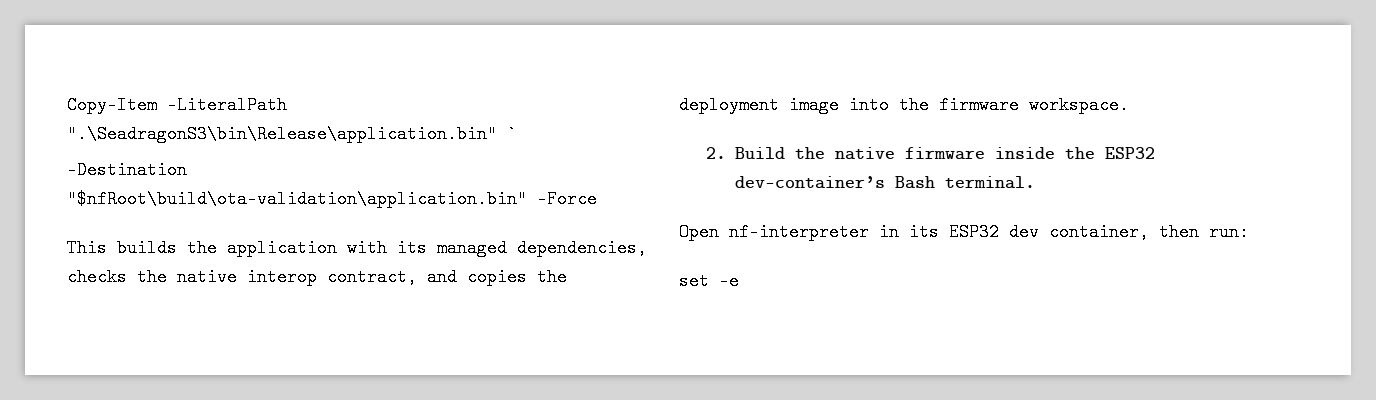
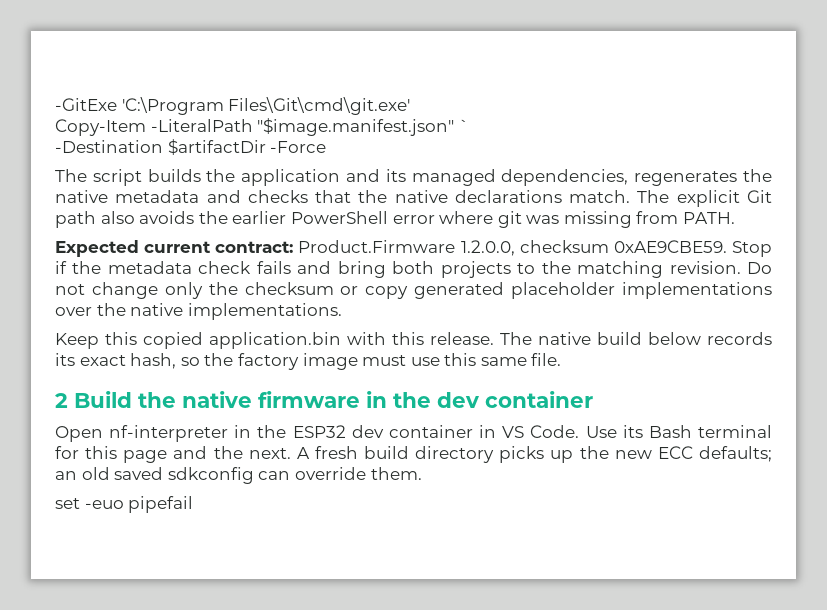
(67, 105) none -> [55,97,411,115] -GitExe 'C:\Program Files\Git\cmd\git.exe' //
[67,125,497,143] ".\SeadragonS3\bin\Release\application.bin" -> [257,118,455,136] "$image.manifest.json"
[67,190,527,208] "$nfRoot\build\ota-validation\application.bin" -> [167,139,266,155] $artifactDir
[67,239,107,257] This -> [55,169,142,186] The script
[347,239,387,257] with -> [346,169,381,182] and
[67,268,567,286] [679,96,1129,114] [705,147,1156,160] [735,176,1036,189] checks the native interop contract, and copies the deployment image into the firmware workspace. // 2. Build the native firmware inside the ESP32 dev-container’s Bash terminal. -> [634,169,772,186] [55,190,772,207] [55,211,736,228] [55,240,772,257] [55,261,772,278] [55,282,772,299] [55,303,342,320] [55,332,772,349] [55,353,562,370] [55,391,593,408] regenerates the native metadata and checks that the native declarations match. The explicit Git path also avoids the earlier PowerShell error where git was missing from PATH. // Expected current contract: Product.Firmware 1.2.0.0, checksum 0xAE9CBE59. Stop if the metadata check fails and bring both projects to the matching revision. Do not change only the checksum or copy generated placeholder implementations over the native implementations. // Keep this copied application.bin with this release. The native build below records its exact hash, so the factory image must use this same file. // 2 Build the native firmware in the dev container
[909,223,939,241] its -> [257,425,287,438] the
[1049,223,1249,241] container, then run: -> [388,425,772,438] [55,446,772,463] [55,467,422,484] container in VS Code. Use its Bash terminal for this page and the next. A fresh build directory picks up the new ECC defaults; an old saved sdkconfig can override them.
[719,272,739,290] -e -> [84,496,194,513] -euo pipefail

